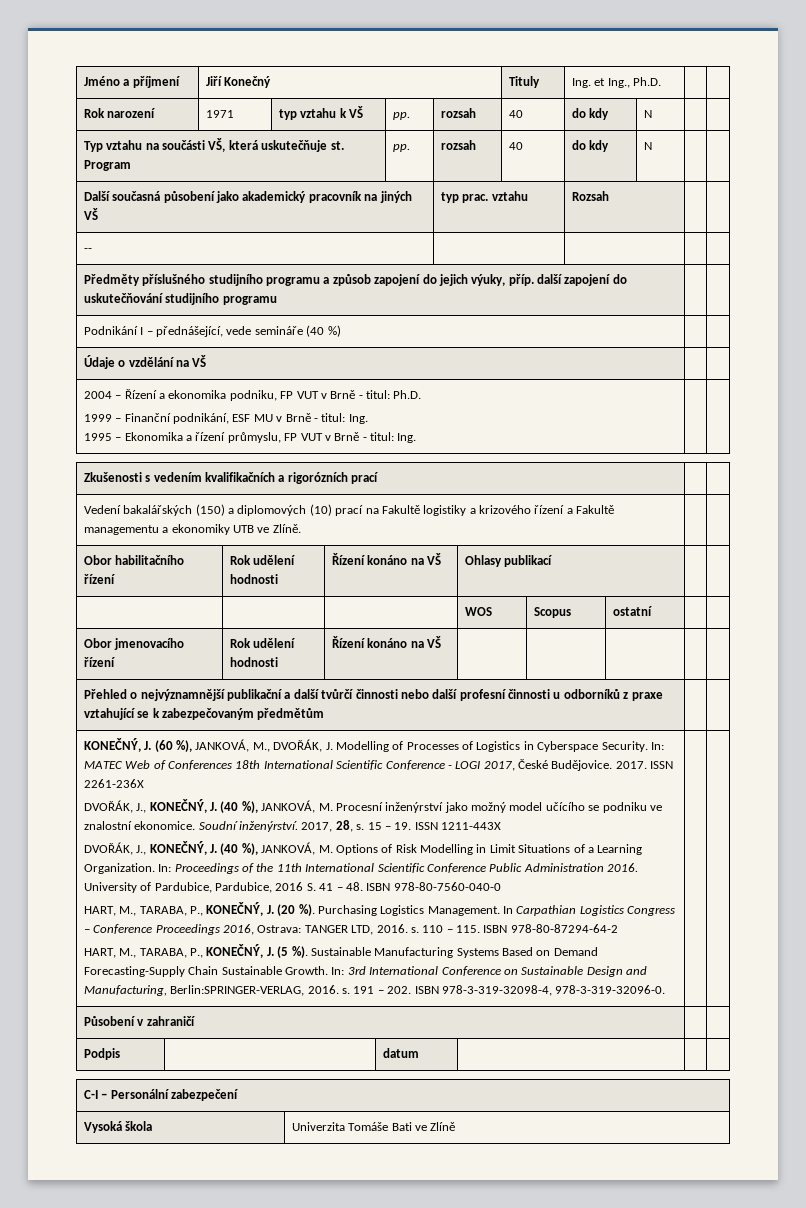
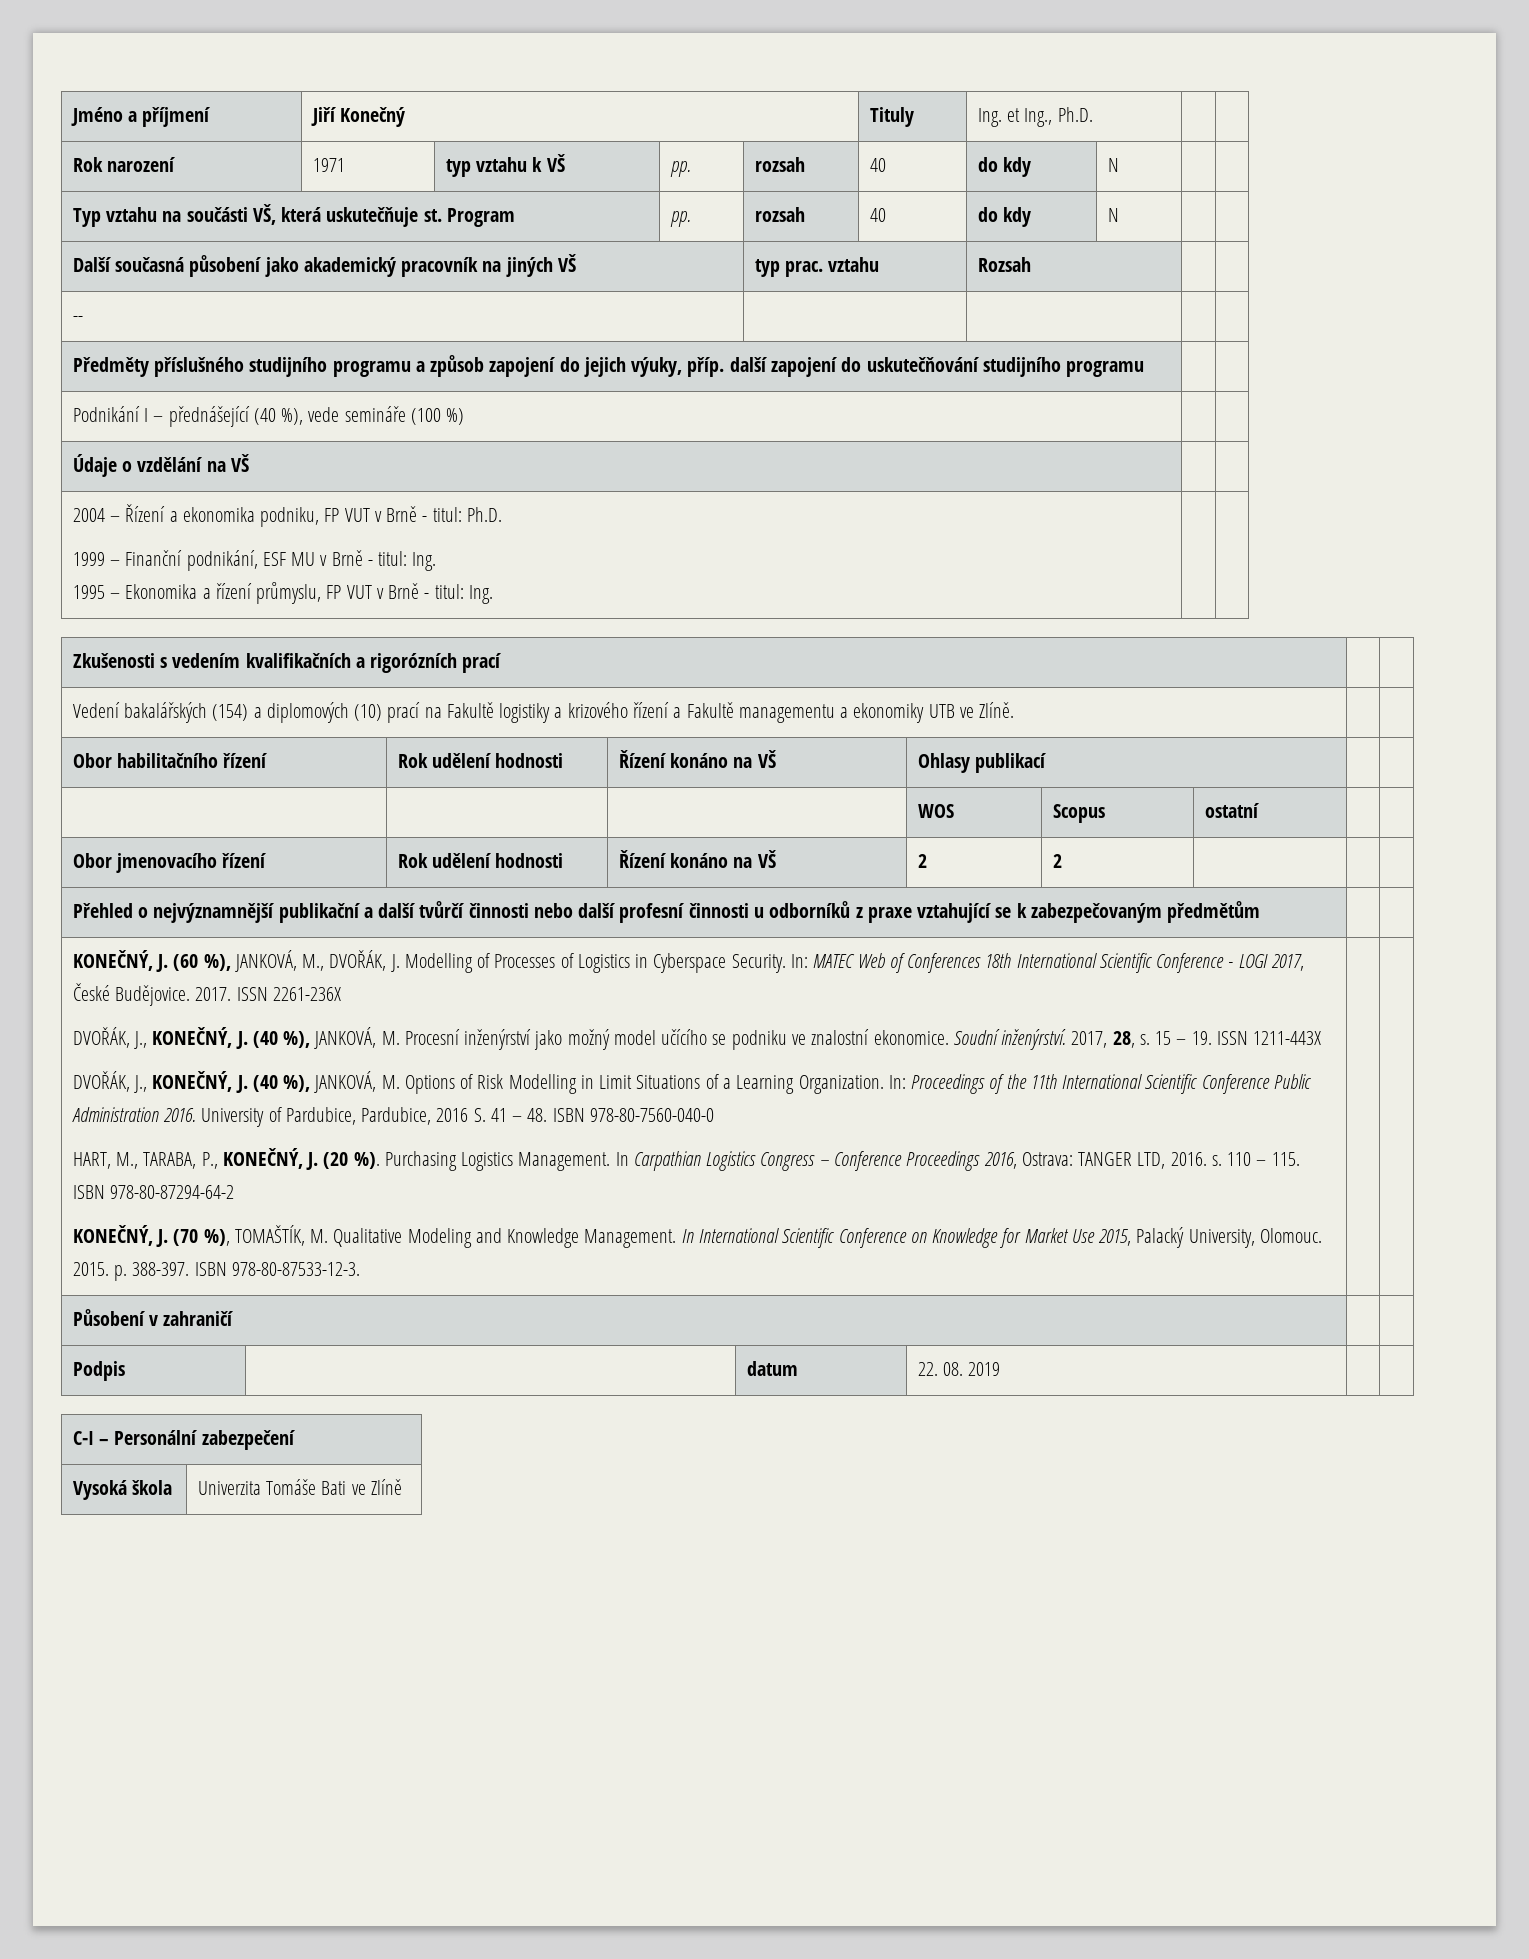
[156,326,224,337] přednášející, -> [168,406,304,427] přednášející (40 %),
[306,325,325,337] (40 -> [410,408,441,425] (100
[195,504,225,516] (150) -> [212,704,249,721] (154)
(442, 642) | -> [917,854,927,868] [1052,854,1062,868] 2 | 2
[83,944,598,958] [83,966,648,977] [83,985,666,996] HART, M., TARABA, P., KONEČNÝ, J. (5 %). Sustainable Manufacturing Systems Based on Demand Forecasting-Supply Chain Sustainable Growth. In: 3rd International Conference on Sustainable Design and Manufacturing, Berlin:SPRINGER-VERLAG, 2016. s. 191 – 202. ISBN 978-3-319-32098-4, 978-3-319-32096-0. -> [72,1225,1322,1248] [72,1262,360,1281] KONEČNÝ, J. (70 %), TOMAŠTÍK, M. Qualitative Modeling and Knowledge Management. In International Scientific Conference on Knowledge for Market Use 2015, Palacký University, Olomouc. 2015. p. 388-397. ISBN 978-80-87533-12-3.
(419, 1053) none -> [917,1362,1001,1376] 22. 08. 2019

